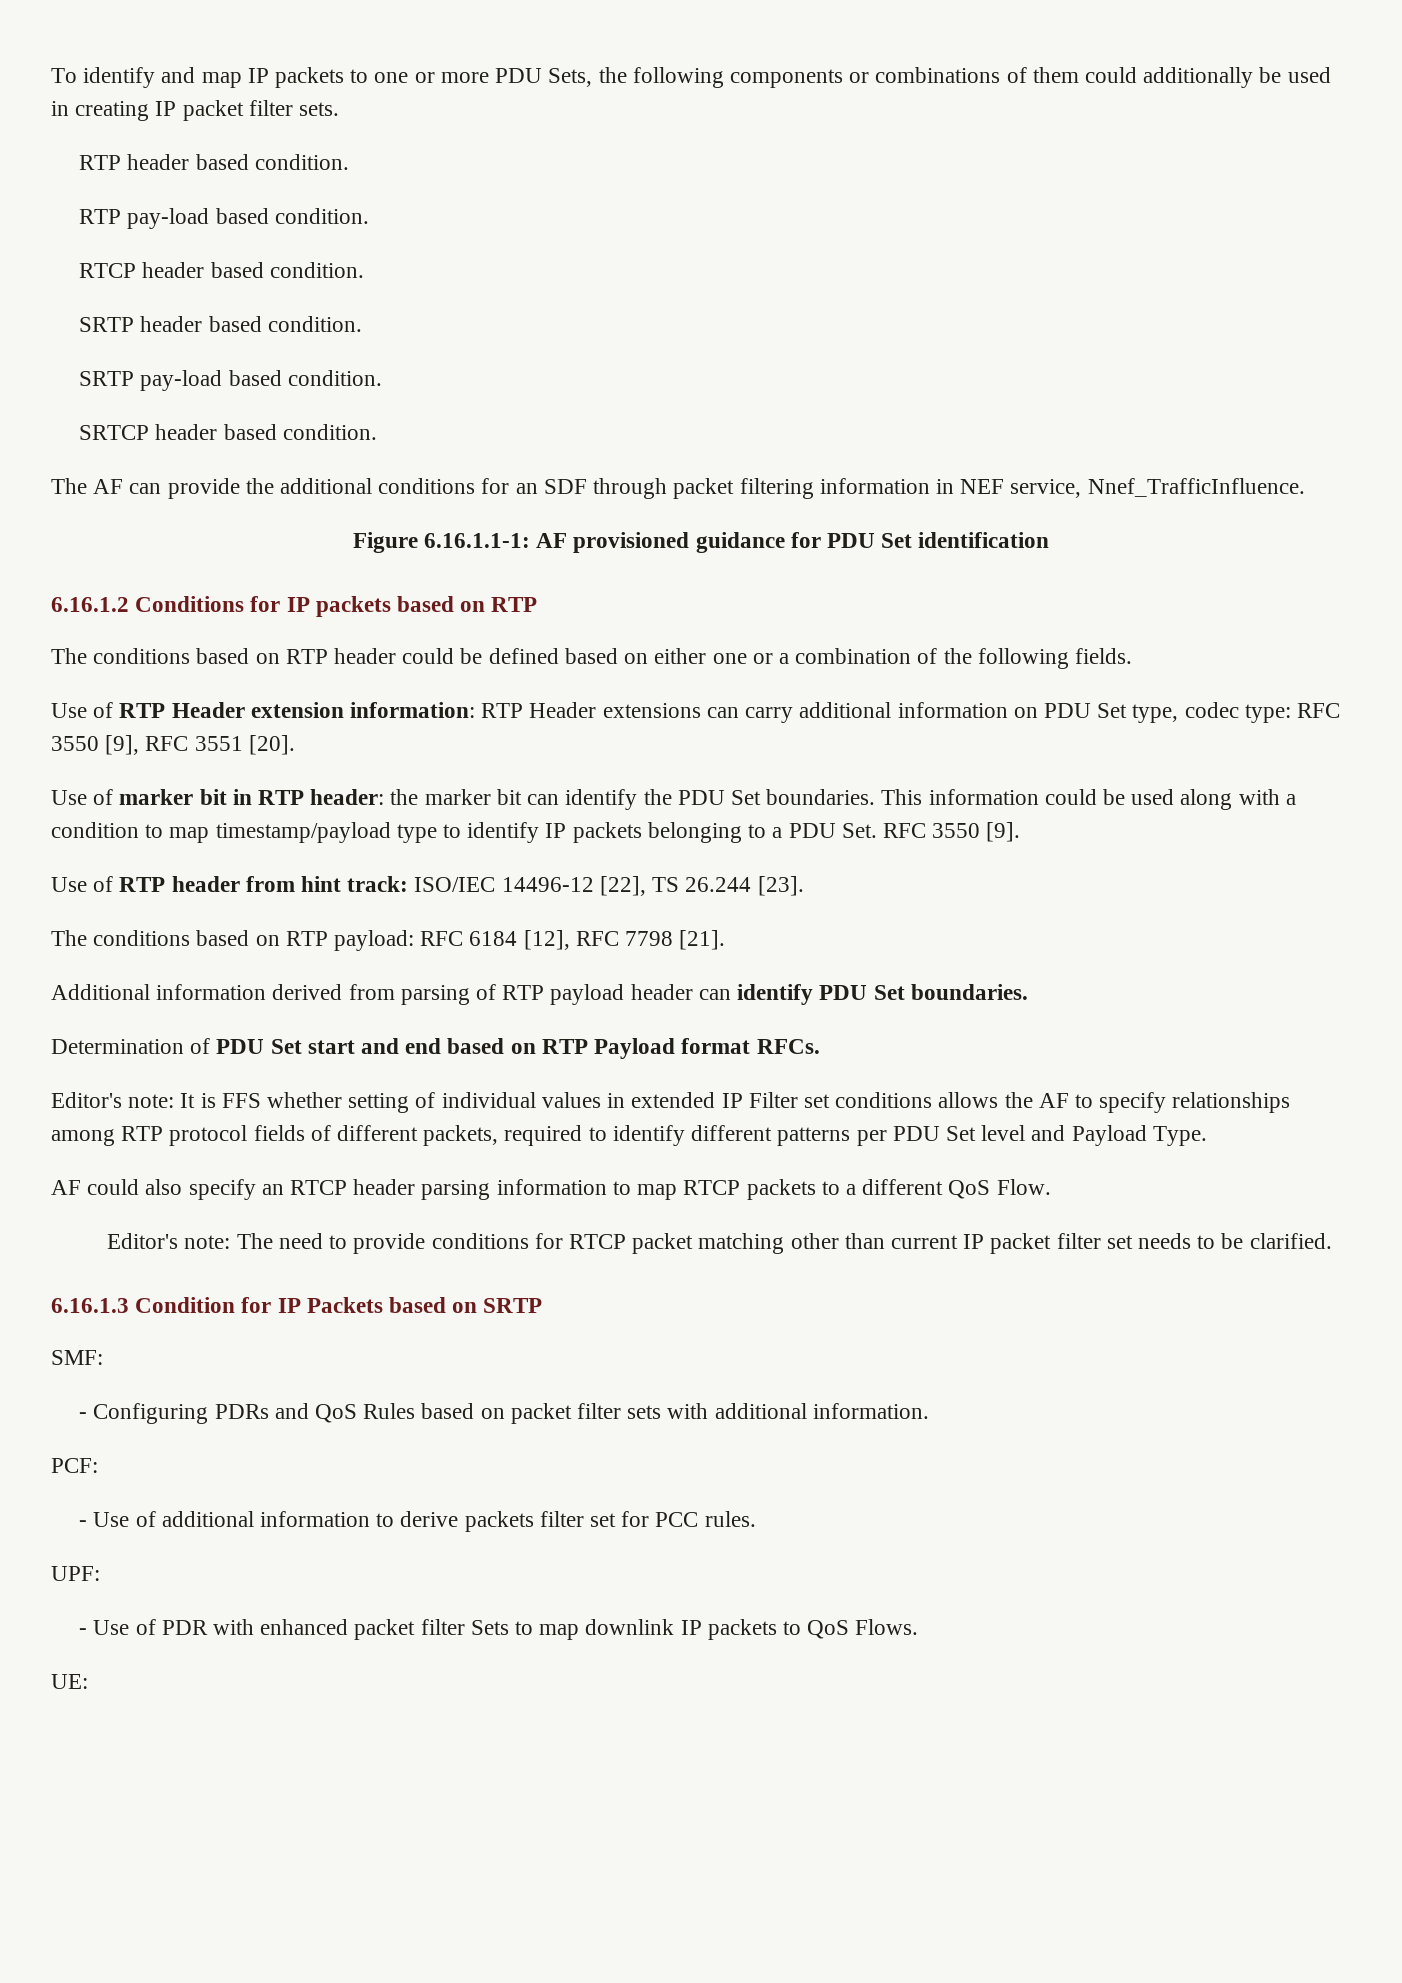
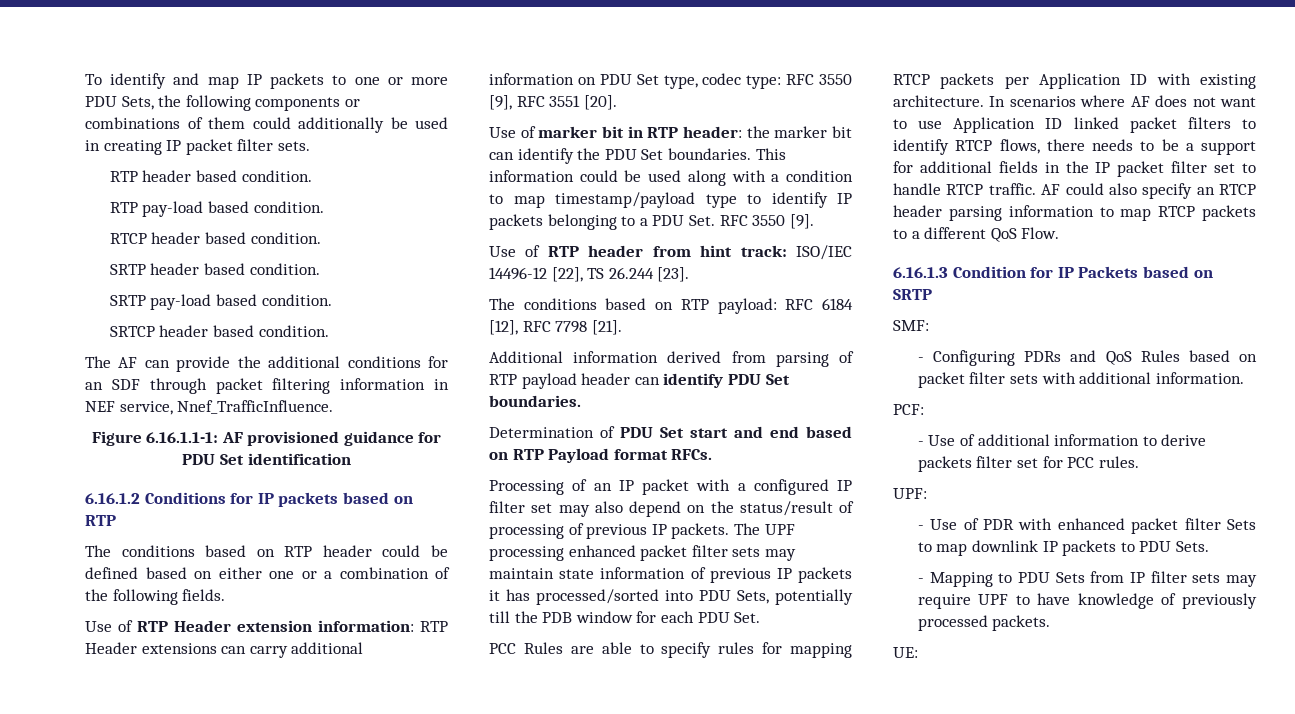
[51,1092,1291,1113] [51,1125,1207,1146] Editor's note: It is FFS whether setting of individual values in extended IP Filter set conditions allows the AF to specify relationships among RTP protocol fields of different packets, required to identify different patterns per PDU Set level and Payload Type. // -> [489,479,852,495] [489,501,854,517] [489,523,795,539] [489,545,796,561] [489,567,852,583] [489,589,853,605] [489,611,761,623] [489,642,852,658] [893,73,1256,89] [893,95,1256,107] [893,117,1256,133] [893,139,1256,155] [893,161,1256,177] [893,183,1036,195] Processing of an IP packet with a configured IP filter set may also depend on the status/result of processing of previous IP packets. The UPF processing enhanced packet filter sets may maintain state information of previous IP packets it has processed/sorted into PDU Sets, potentially till the PDB window for each PDU Set. // PCC Rules are able to specify rules for mapping RTCP packets per Application ID with existing architecture. In scenarios where AF does not want to use Application ID linked packet filters to identify RTCP flows, there needs to be a support for additional fields in the IP packet filter set to handle RTCP traffic.
[107,1233,1332,1254] // Editor's note: The need to provide conditions for RTCP packet matching other than current IP packet filter set needs to be clarified. -> (1060, 233) none
[807,1619,919,1639] QoS Flows. -> [1139,541,1209,552] [917,571,1257,587] [917,593,1257,609] [917,615,1051,631] PDU Sets. // - Mapping to PDU Sets from IP filter sets may require UPF to have knowledge of previously processed packets.

